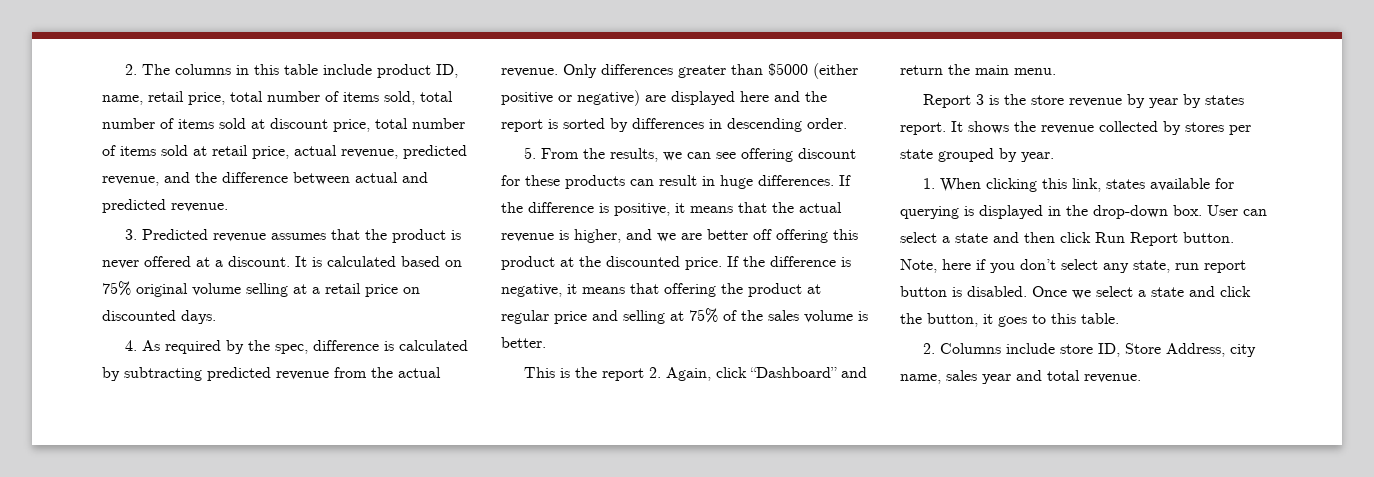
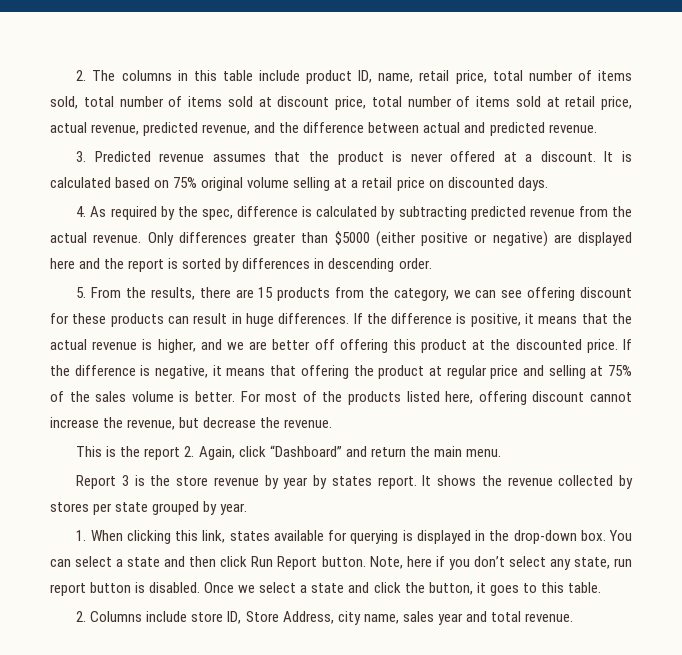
(658, 155) none -> [199,287,449,301] there are 15 products from the category,
(546, 342) none -> [240,391,633,405] [50,417,333,430] For most of the products listed here, offering discount cannot increase the revenue, but decrease the revenue.
[1207,205,1238,216] User -> [609,530,632,541] You

